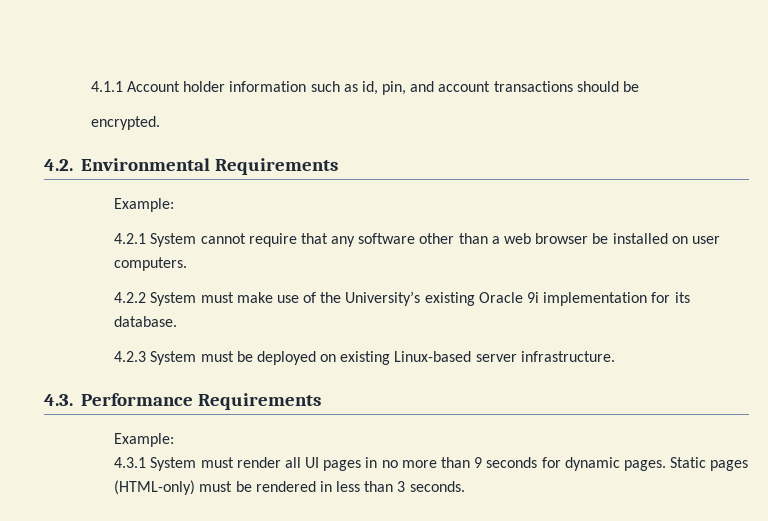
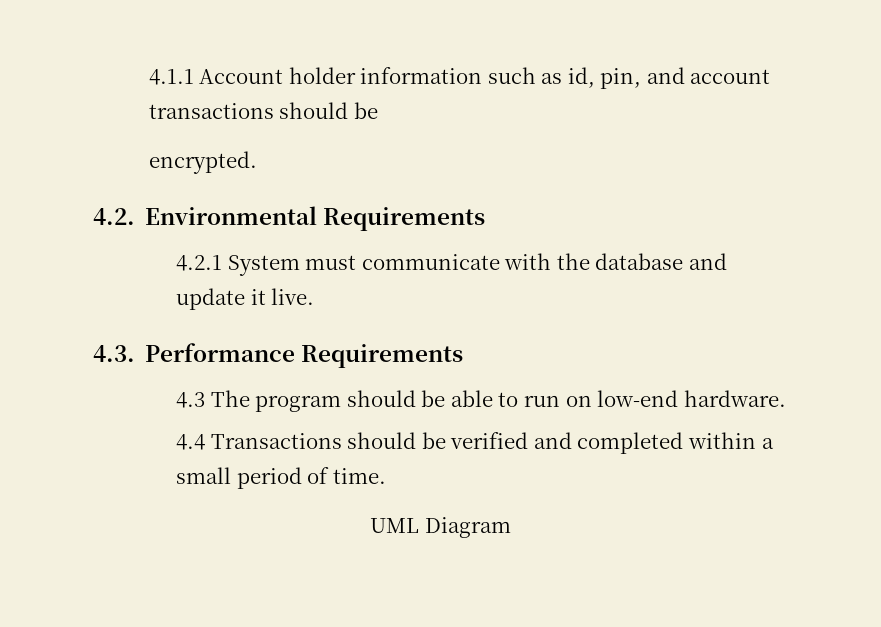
[114,198,175,212] // Example: -> (486, 219) none
[200,233,720,247] [114,257,188,271] [114,291,690,306] [114,316,178,327] [114,351,615,365] [44,393,321,410] [114,433,175,447] [114,457,749,471] [114,480,465,495] cannot require that any software other than a web browser be installed on user computers. // 4.2.2 System must make use of the University’s existing Oracle 9i implementation for its database. // 4.2.3 System must be deployed on existing Linux-based server infrastructure. // 4.3. Performance Requirements // Example: // 4.3.1 System must render all UI pages in no more than 9 seconds for dynamic pages. Static pages (HTML-only) must be rendered in less than 3 seconds. -> [305,253,728,270] [176,288,315,310] [93,343,464,368] [176,390,786,412] [176,432,774,454] [176,467,386,489] [370,517,511,538] must communicate with the database and update it live. // 4.3. Performance Requirements // 4.3 The program should be able to run on low-end hardware. // 4.4 Transactions should be verified and completed within a small period of time. // UML Diagram

